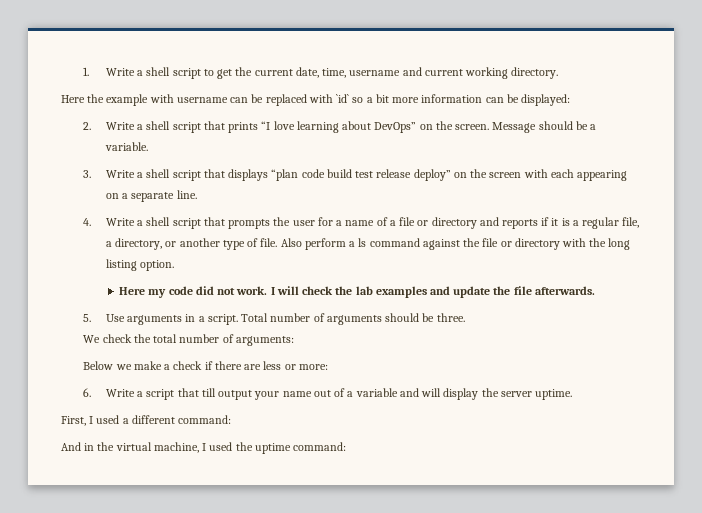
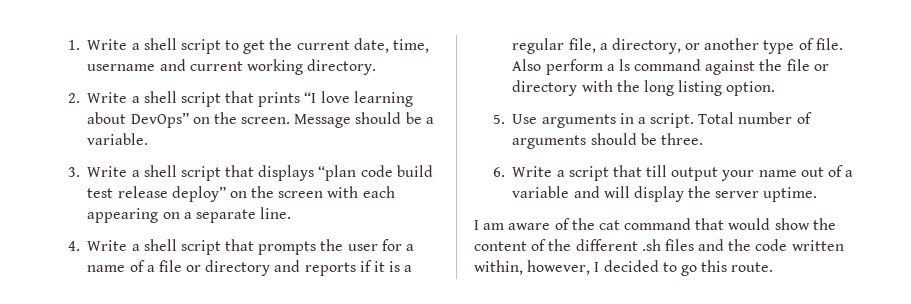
[61,94,571,106] // Here the example with username can be replaced with `id` so a bit more information can be displayed: -> (377, 67) none
[119,286,595,298] // Here my code did not work. I will check the lab examples and update the file afterwards. -> (776, 88) none
[83,334,294,346] [83,361,328,370] // We check the total number of arguments: // Below we make a check if there are less or more: -> (703, 139) none
[61,415,232,426] [61,442,347,454] First, I used a different command: // And in the virtual machine, I used the uptime command: -> [474,218,836,230] [474,239,844,251] [474,260,774,276] I am aware of the cat command that would show the content of the different .sh files and the code written within, however, I decided to go this route.

